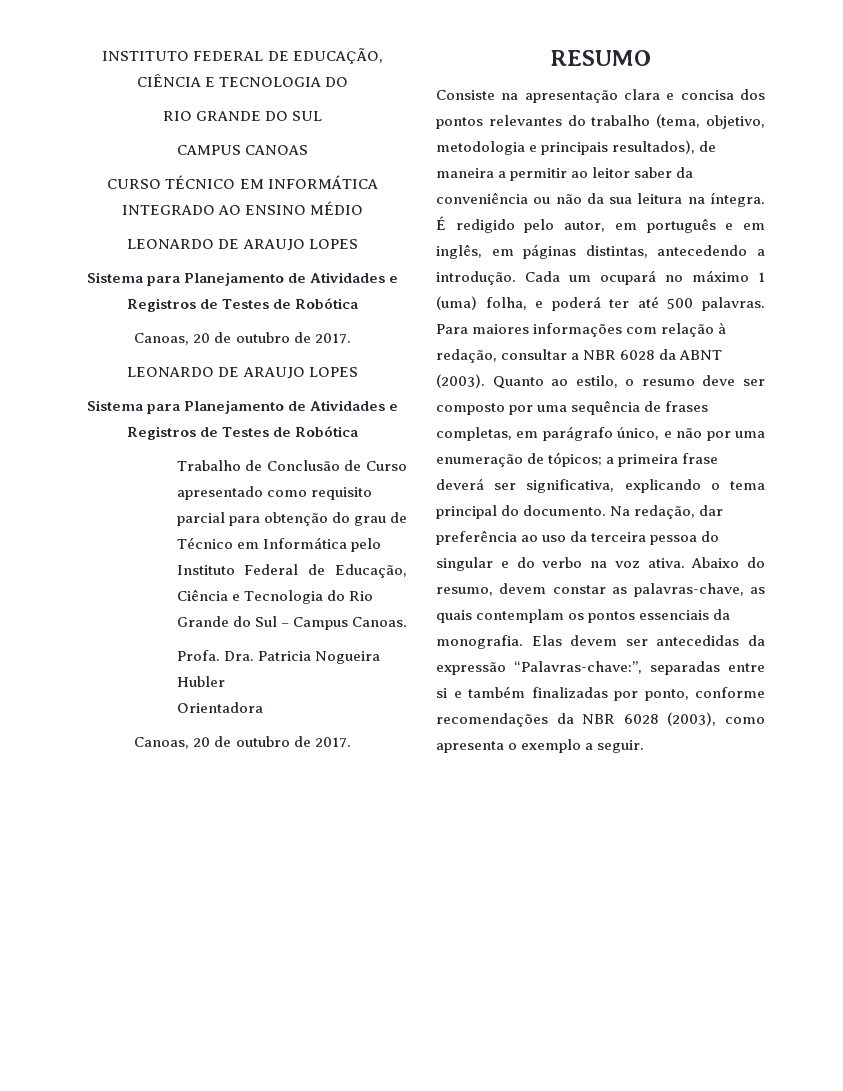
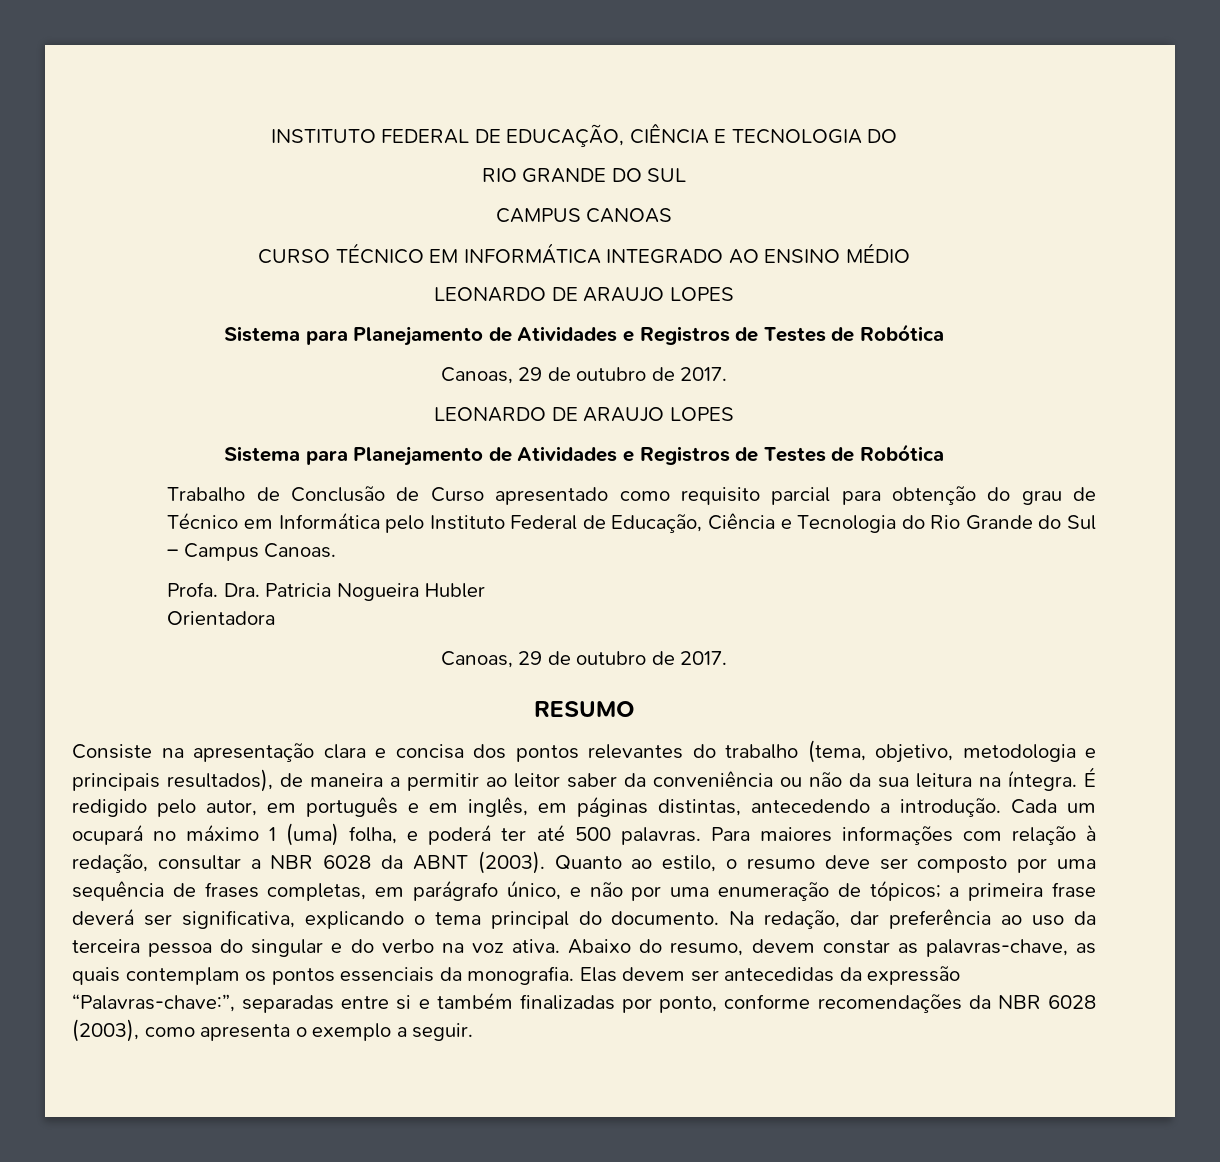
[193,333,211,343] 20 -> [518,367,543,381] 29
[193,737,211,747] 20 -> [518,651,543,665] 29

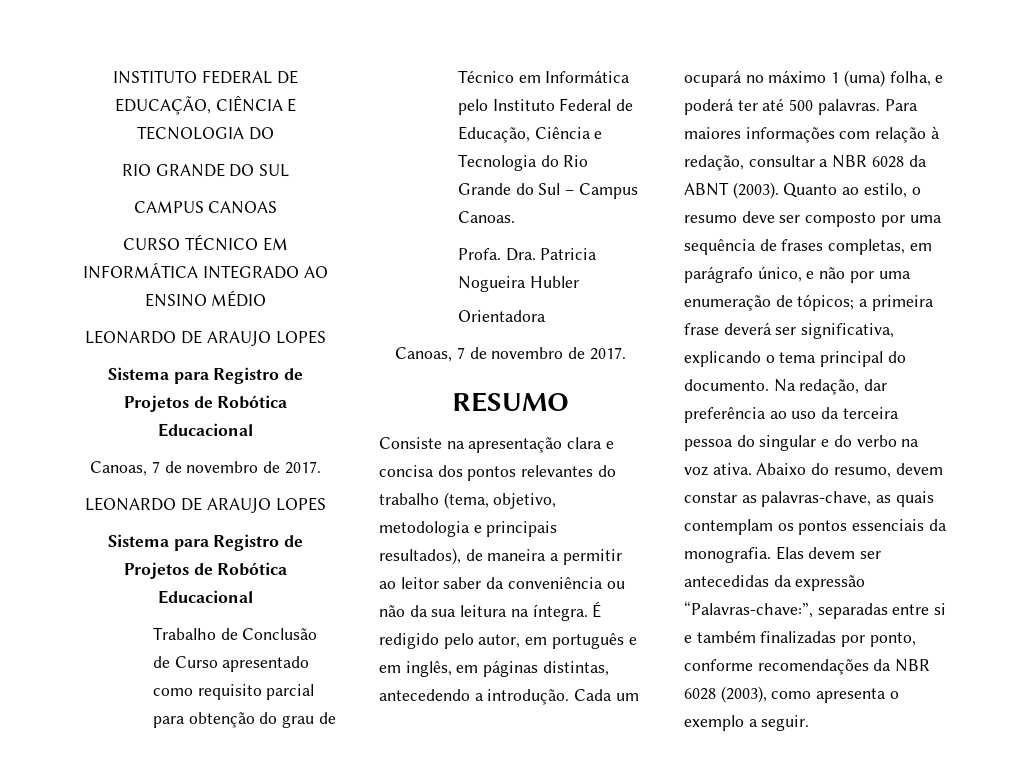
[353,324,944,346] [440,367,647,384] Planejamento de Atividades e Registros de Testes de Robótica // Canoas, 29 de outubro -> [213,367,304,384] [123,395,288,412] [158,423,253,437] [90,461,259,476] Registro de Projetos de Robótica Educacional // Canoas, 7 de novembro
[353,444,944,466] Planejamento de Atividades e Registros de Testes de Robótica -> [213,534,304,551] [123,562,288,579] [158,590,253,604] Registro de Projetos de Robótica Educacional
[518,651,647,665] 29 de outubro -> [456,347,564,359] 7 de novembro

